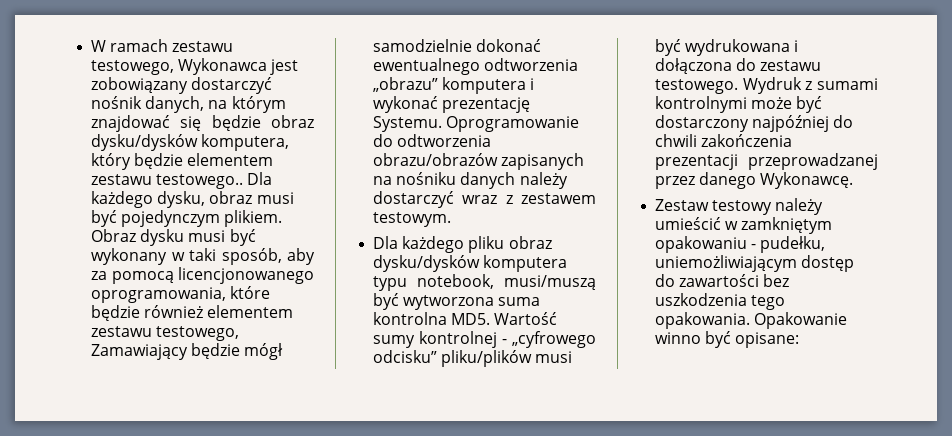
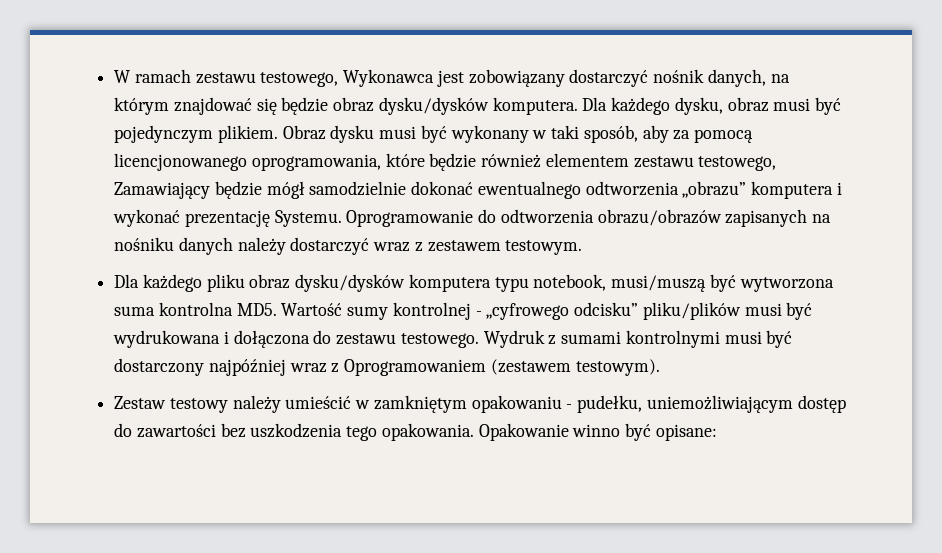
[201,134,290,151] [91,153,274,170] [91,174,244,189] komputera, który będzie elementem zestawu testowego.. -> [492,97,578,115] komputera.
[751,97,793,109] może -> [724,331,762,344] musi
[833,115,854,128] [655,134,793,147] [655,153,878,170] [655,172,854,189] do chwili zakończenia prezentacji przeprowadzanej przez danego Wykonawcę. -> [289,359,660,376] wraz z Oprogramowaniem (zestawem testowym).

